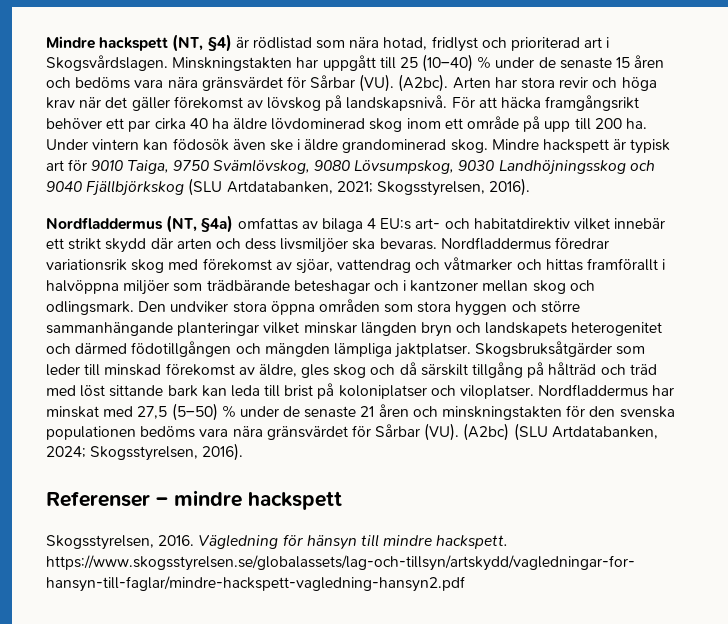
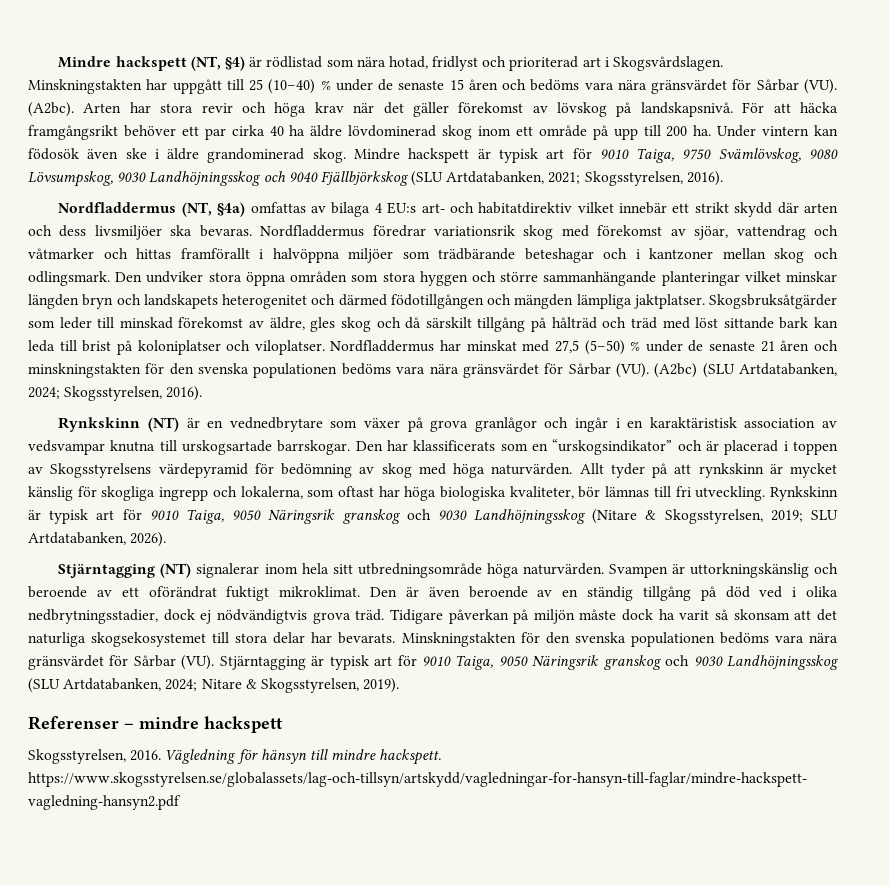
(244, 452) none -> [58,417,837,432] [28,439,839,455] [28,463,837,478] [28,486,839,501] [28,509,838,524] [28,532,167,547] [58,563,838,578] [28,586,839,601] [28,609,837,624] [28,632,838,647] [28,655,838,670] [28,678,400,693] // Rynkskinn (NT) är en vednedbrytare som växer på grova granlågor och ingår i en karaktäristisk association av vedsvampar knutna till urskogsartade barrskogar. Den har klassificerats som en “urskogsindikator” och är placerad i toppen av Skogsstyrelsens värdepyramid för bedömning av skog med höga naturvärden. Allt tyder på att rynkskinn är mycket känslig för skogliga ingrepp och lokalerna, som oftast har höga biologiska kvaliteter, bör lämnas till fri utveckling. Rynkskinn är typisk art för 9010 Taiga, 9050 Näringsrik granskog och 9030 Landhöjningsskog (Nitare & Skogsstyrelsen, 2019; SLU Artdatabanken, 2026). // Stjärntagging (NT) signalerar inom hela sitt utbredningsområde höga naturvärden. Svampen är uttorkningskänslig och beroende av ett oförändrat fuktigt mikroklimat. Den är även beroende av en ständig tillgång på död ved i olika nedbrytningsstadier, dock ej nödvändigtvis grova träd. Tidigare påverkan på miljön måste dock ha varit så skonsam att det naturliga skogsekosystemet till stora delar har bevarats. Minskningstakten för den svenska populationen bedöms vara nära gränsvärdet för Sårbar (VU). Stjärntagging är typisk art för 9010 Taiga, 9050 Näringsrik granskog och 9030 Landhöjningsskog (SLU Artdatabanken, 2024; Nitare & Skogsstyrelsen, 2019).

